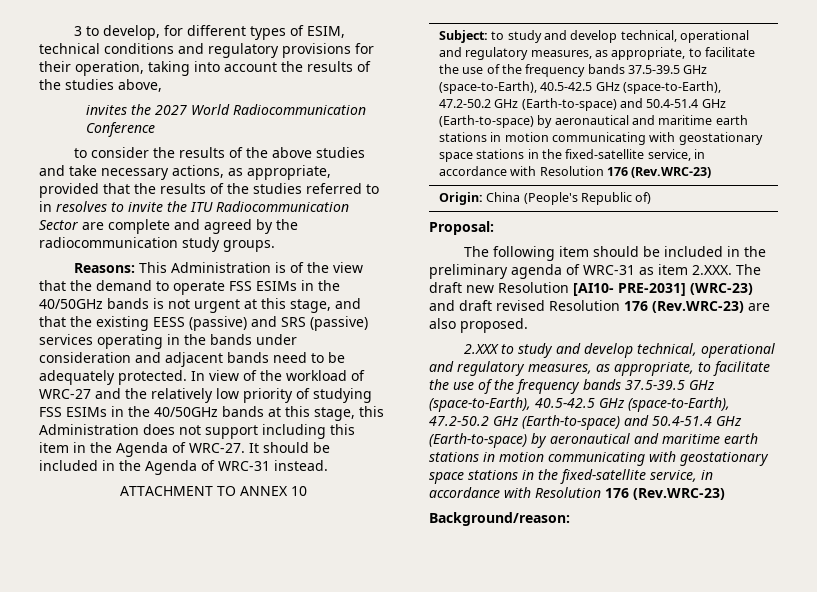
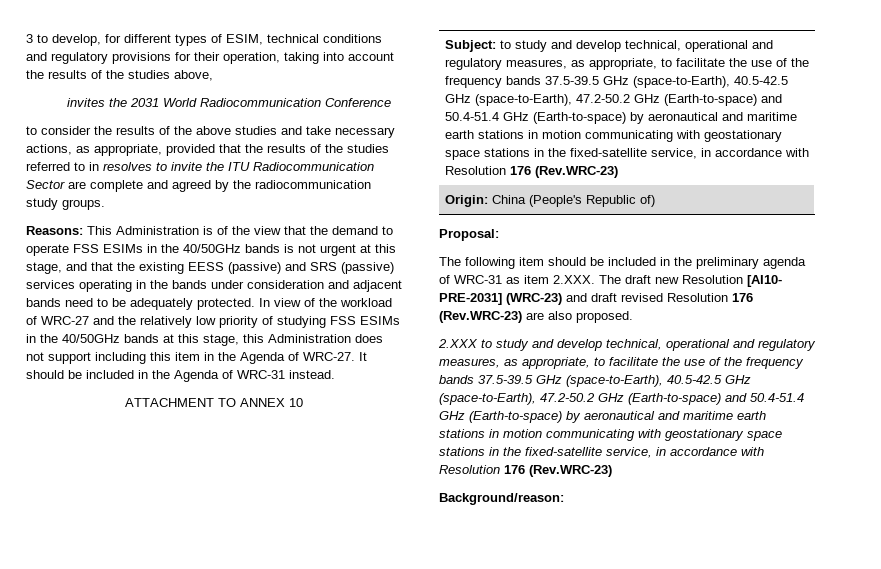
[154,105,187,115] 2027 -> [130,98,160,107] 2031

